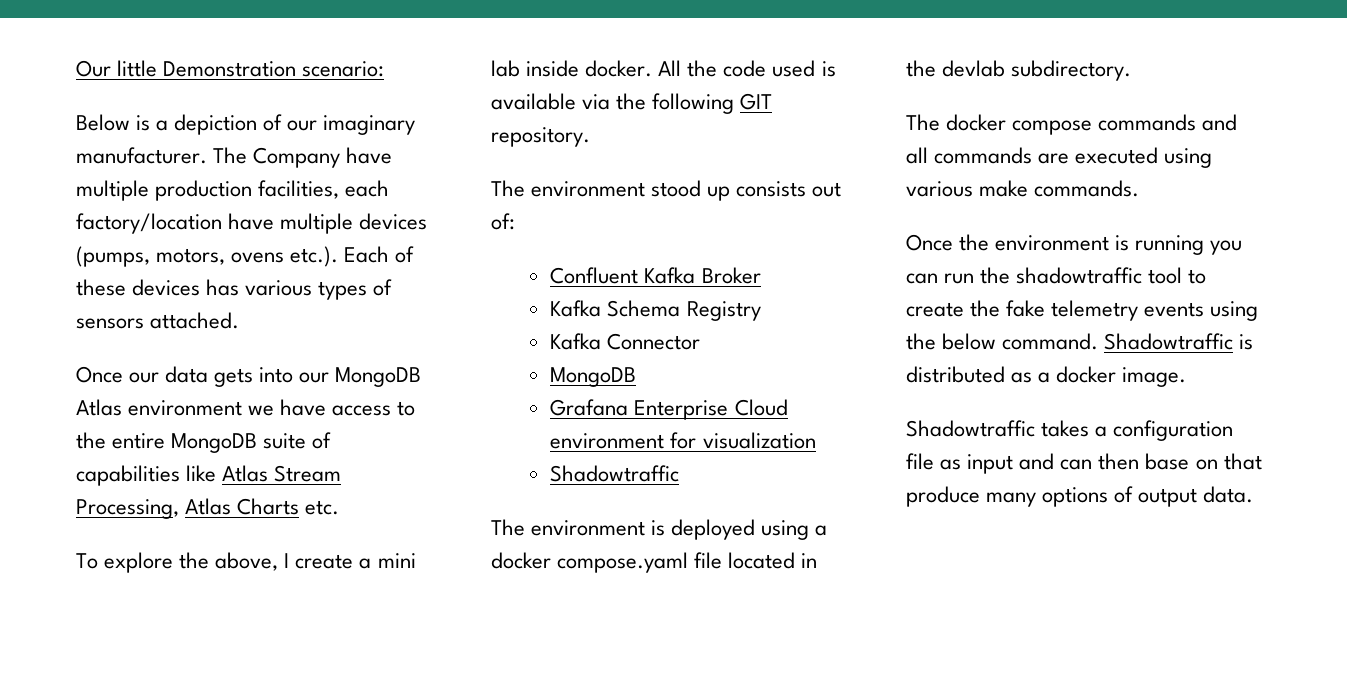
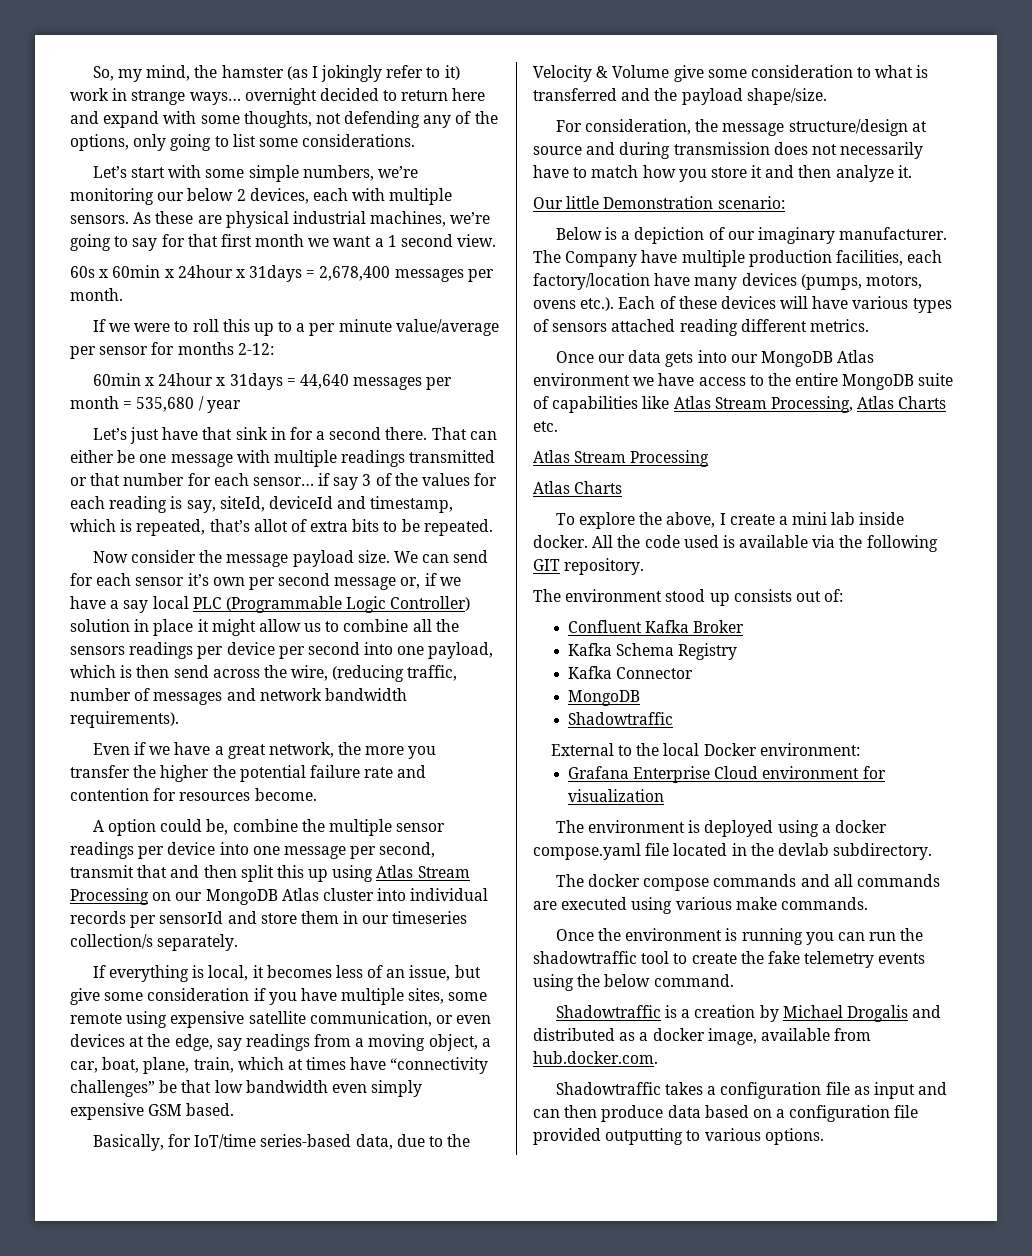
(76, 68) none -> [92,65,460,82] [70,88,486,105] [70,111,498,128] [70,134,416,151] [92,165,418,182] [70,188,453,205] [70,211,491,228] [70,234,497,251] [70,265,494,282] [70,288,123,301] [92,319,499,336] [70,342,274,359] [92,373,453,390] [70,396,241,413] [92,427,497,444] [70,450,496,467] [70,473,498,490] [70,496,454,513] [70,519,493,536] [92,550,489,567] [70,573,461,590] [70,596,471,613] [70,619,459,636] [70,642,494,659] [70,665,458,682] [70,688,407,705] [70,711,179,728] [92,742,437,759] [70,765,427,782] [70,788,317,801] [92,819,446,836] [70,842,436,859] [70,865,470,882] [70,888,489,905] [70,911,468,928] [70,934,239,951] [92,965,481,982] [70,988,488,1005] [70,1011,492,1028] [70,1034,491,1051] [70,1057,489,1074] [70,1080,423,1097] [70,1103,235,1120] [92,1134,471,1151] [533,65,929,82] [533,88,827,105] [555,119,927,136] [533,142,924,159] [533,165,912,182] So, my mind, the hamster (as I jokingly refer to it) work in strange ways… overnight decided to return here and expand with some thoughts, not defending any of the options, only going to list some considerations. // Let’s start with some simple numbers, we’re monitoring our below 2 devices, each with multiple sensors. As these are physical industrial machines, we’re going to say for that first month we want a 1 second view. // 60s x 60min x 24hour x 31days = 2,678,400 messages per month. // If we were to roll this up to a per minute value/average per sensor for months 2-12: // 60min x 24hour x 31days = 44,640 messages per month = 535,680 / year // Let’s just have that sink in for a second there. That can either be one message with multiple readings transmitted or that number for each sensor… if say 3 of the values for each reading is say, siteId, deviceId and timestamp, which is repeated, that’s allot of extra bits to be repeated. // Now consider the message payload size. We can send for each sensor it’s own per second message or, if we have a say local PLC (Programmable Logic Controller) solution in place it might allow us to combine all the sensors readings per device per second into one payload, which is then send across the wire, (reducing traffic, number of messages and network bandwidth requirements). // Even if we have a great network, the more you transfer the higher the potential failure rate and contention for resources become. // A option could be, combine the multiple sensor readings per device into one message per second, transmit that and then split this up using Atlas Stream Processing on our MongoDB Atlas cluster into individual records per sensorId and store them in our timeseries collection/s separately. // If everything is local, it becomes less of an issue, but give some consideration if you have multiple sites, some remote using expensive satellite communication, or even devices at the edge, say readings from a moving object, a car, boat, plane, train, which at times have “connectivity challenges” be that low bandwidth even simply expensive GSM based. // Basically, for IoT/time series-based data, due to the Velocity & Volume give some consideration to what is transferred and the payload shape/size. // For consideration, the message structure/design at source and during transmission does not necessarily have to match how you store it and then analyze it. //
[280,213,354,234] multiple -> [694,277,738,290] many
[206,279,240,296] has -> [780,296,849,309] will have
[150,312,240,329] attached. -> [611,319,869,336] attached reading different metrics.
(340, 507) none -> [533,450,710,467] [533,481,623,494] // Atlas Stream Processing // Atlas Charts
(637, 377) none -> [567,712,673,725] [550,743,860,756] // Shadowtraffic // External to the local Docker environment:
[550,465,680,482] // Shadowtraffic -> (664, 795) none
(1099, 341) none -> (734, 980) //
[906,366,1187,387] distributed as a docker image. -> [681,1005,942,1022] [533,1028,872,1045] [533,1051,658,1064] a creation by Michael Drogalis and distributed as a docker image, available from hub.docker.com.
[1145,453,1262,470] [906,486,1254,507] base on that produce many options of output data. -> [601,1105,919,1122] [533,1128,824,1145] produce data based on a configuration file provided outputting to various options.

